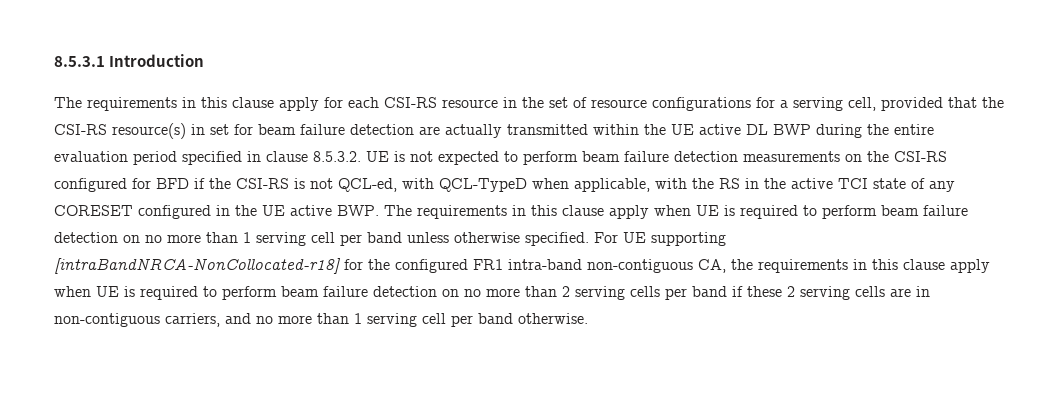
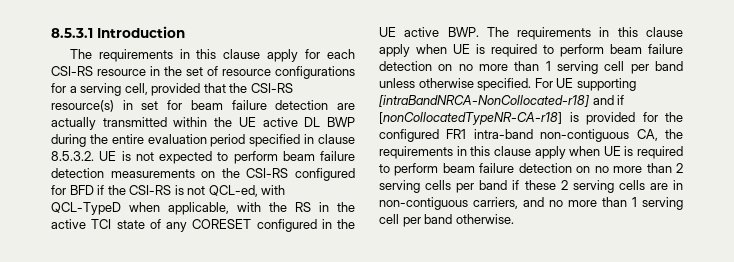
(341, 266) none -> [592,95,625,105] [379,112,635,125] and if [nonCollocatedTypeNR-CA-r18] is provided

